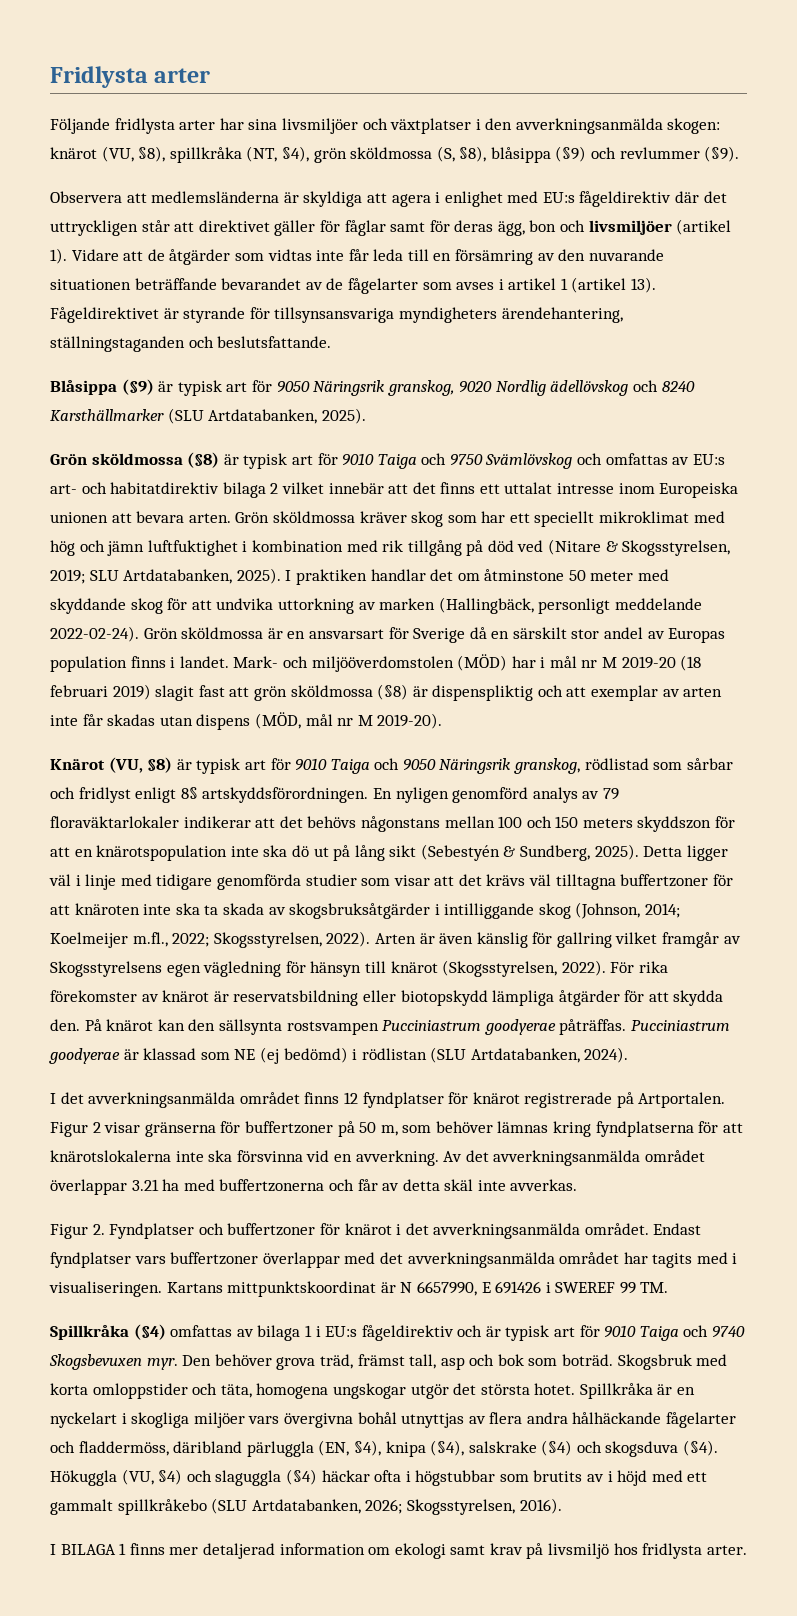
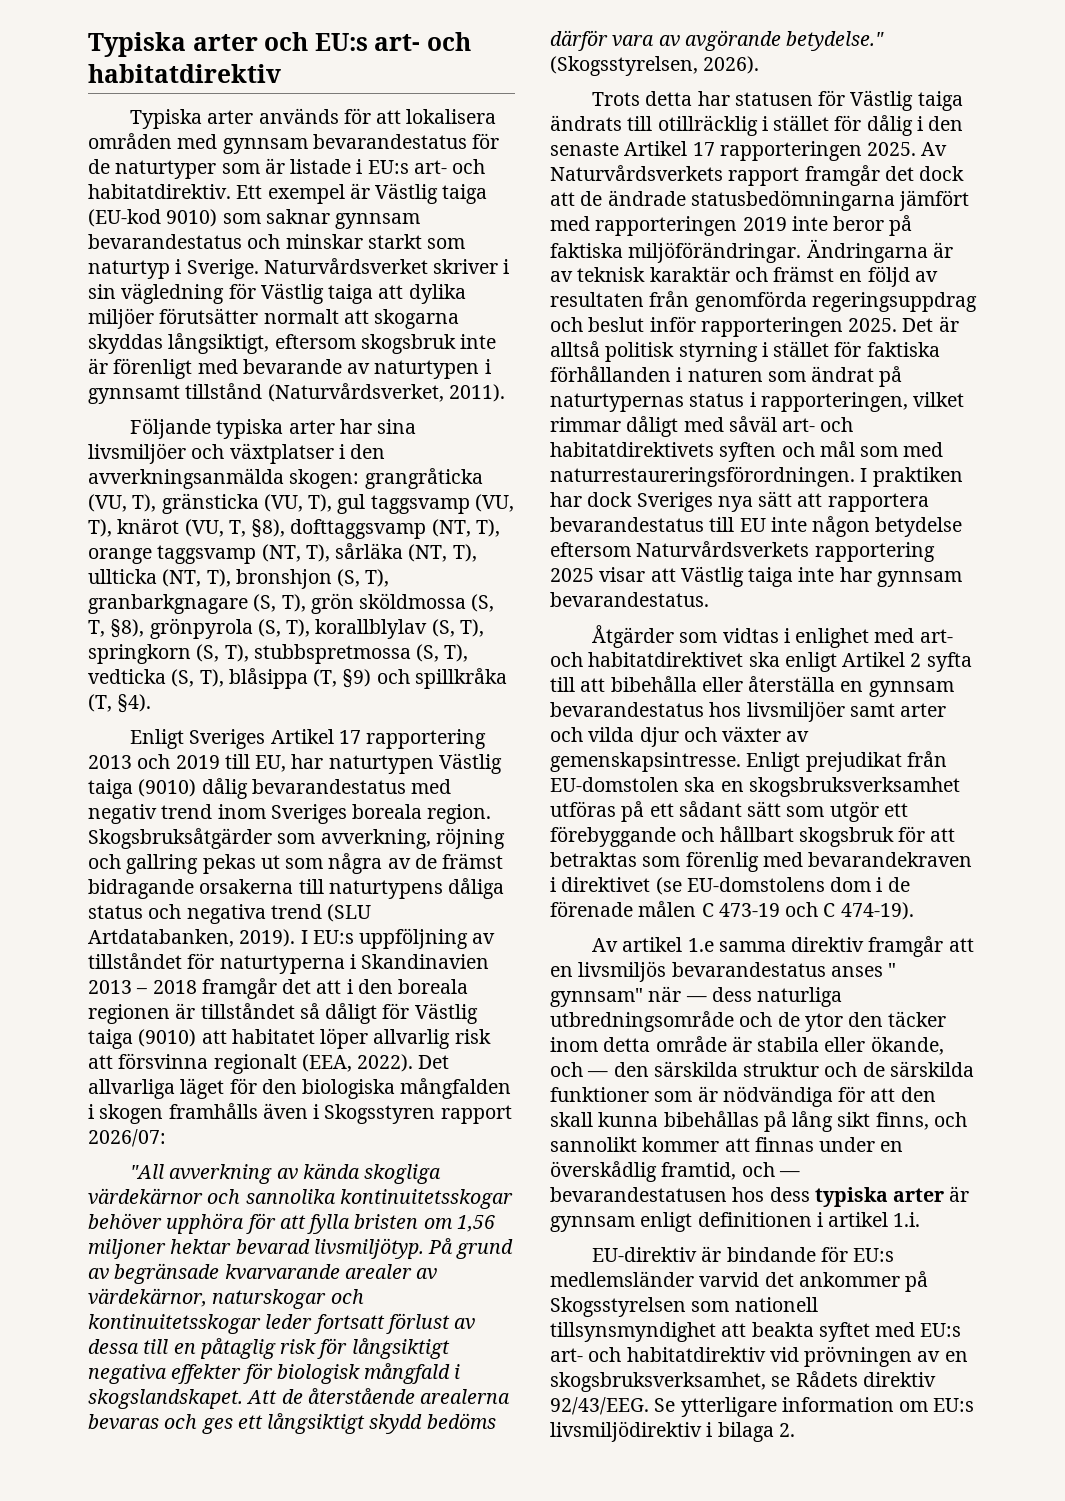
[50,66,211,88] Fridlysta arter -> [88,32,472,57] [88,64,281,83] [130,108,497,129] [88,133,500,154] [88,158,486,179] [88,183,488,204] [88,209,421,229] [88,234,466,249] [88,258,510,279] [88,283,466,304] [88,308,460,329] [88,333,497,354] [88,358,491,379] [88,383,505,404] Typiska arter och EU:s art- och habitatdirektiv // Typiska arter används för att lokalisera områden med gynnsam bevarandestatus för de naturtyper som är listade i EU:s art- och habitatdirektiv. Ett exempel är Västlig taiga (EU-kod 9010) som saknar gynnsam bevarandestatus och minskar starkt som naturtyp i Sverige. Naturvårdsverket skriver i sin vägledning för Västlig taiga att dylika miljöer förutsätter normalt att skogarna skyddas långsiktigt, eftersom skogsbruk inte är förenligt med bevarande av naturtypen i gynnsamt tillstånd (Naturvårdsverket, 2011).
[114,118,175,134] fridlysta -> [216,419,284,439] typiska
[50,146,740,163] [50,191,727,207] [50,219,732,236] [50,248,664,265] [50,277,657,294] [50,307,623,323] [50,336,332,352] [50,379,695,396] [50,408,366,424] [50,452,725,469] [50,482,739,498] [50,511,725,527] [50,539,731,556] [50,568,670,585] [50,597,702,614] [50,626,726,643] [50,654,702,672] [50,684,723,701] [50,712,443,730] [50,757,733,774] [50,787,619,803] [50,816,736,832] [50,844,728,861] [49,874,733,890] [50,902,681,919] [50,931,741,948] [50,960,668,977] [50,990,724,1006] [50,1019,730,1035] [49,1047,629,1064] [50,1092,726,1108] [50,1121,743,1137] [50,1150,705,1166] [50,1179,578,1195] [50,1223,702,1239] [50,1252,738,1268] [49,1281,669,1297] [50,1324,746,1341] [49,1354,728,1370] [50,1383,696,1399] [50,1412,737,1428] [50,1440,719,1457] [50,1469,708,1486] [50,1498,562,1515] [50,1543,747,1559] knärot (VU, §8), spillkråka (NT, §4), grön sköldmossa (S, §8), blåsippa (§9) och revlummer (§9). // Observera att medlemsländerna är skyldiga att agera i enlighet med EU:s fågeldirektiv där det uttryckligen står att direktivet gäller för fåglar samt för deras ägg, bon och livsmiljöer (artikel 1). Vidare att de åtgärder som vidtas inte får leda till en försämring av den nuvarande situationen beträffande bevarandet av de fågelarter som avses i artikel 1 (artikel 13). Fågeldirektivet är styrande för tillsynsansvariga myndigheters ärendehantering, ställningstaganden och beslutsfattande. // Blåsippa (§9) är typisk art för 9050 Näringsrik granskog, 9020 Nordlig ädellövskog och 8240 Karsthällmarker (SLU Artdatabanken, 2025). // Grön sköldmossa (§8) är typisk art för 9010 Taiga och 9750 Svämlövskog och omfattas av EU:s art- och habitatdirektiv bilaga 2 vilket innebär att det finns ett uttalat intresse inom Europeiska unionen att bevara arten. Grön sköldmossa kräver skog som har ett speciellt mikroklimat med hög och jämn luftfuktighet i kombination med rik tillgång på död ved (Nitare & Skogsstyrelsen, 2019; SLU Artdatabanken, 2025). I praktiken handlar det om åtminstone 50 meter med skyddande skog för att undvika uttorkning av marken (Hallingbäck, personligt meddelande 2022-02-24). Grön sköldmossa är en ansvarsart för Sverige då en särskilt stor andel av Europas population finns i landet. Mark- och miljööverdomstolen (MÖD) har i mål nr M 2019-20 (18 februari 2019) slagit fast att grön sköldmossa (§8) är dispenspliktig och att exemplar av arten inte får skadas utan dispens (MÖD, mål nr M 2019-20). // Knärot (VU, §8) är typisk art för 9010 Taiga och 9050 Näringsrik granskog, rödlistad som sårbar och fridlyst enligt 8§ artskyddsförordningen. En nyligen genomförd analys av 79 floraväktarlokaler indikerar att det behövs någonstans mellan 100 och 150 meters skyddszon för att en knärotspopulation inte ska dö ut på lång sikt (Sebestyén & Sundberg, 2025). Detta ligger väl i linje med tidigare genomförda studier som visar att det krävs väl tilltagna buffertzoner för att knäroten inte ska ta skada av skogsbruksåtgärder i intilliggande skog (Johnson, 2014; Koelmeijer m.fl., 2022; Skogsstyrelsen, 2022). Arten är även känslig för gallring vilket framgår av Skogsstyrelsens egen vägledning för hänsyn till knärot (Skogsstyrelsen, 2022). För rika förekomster av knärot är reservatsbildning eller biotopskydd lämpliga åtgärder för att skydda den. På knärot kan den sällsynta rostsvampen Pucciniastrum goodyerae påträffas. Pucciniastrum goodyerae är klassad som NE (ej bedömd) i rödlistan (SLU Artdatabanken, 2024). // I det avverkningsanmälda området finns 12 fyndplatser för knärot registrerade på Artportalen. Figur 2 visar gränserna för buffertzoner på 50 m, som behöver lämnas kring fyndplatserna för att knärotslokalerna inte ska försvinna vid en avverkning. Av det avverkningsanmälda området överlappar 3.21 ha med buffertzonerna och får av detta skäl inte avverkas. // Figur 2. Fyndplatser och buffertzoner för knärot i det avverkningsanmälda området. Endast fyndplatser vars buffertzoner överlappar med det avverkningsanmälda området har tagits med i visualiseringen. Kartans mittpunktskoordinat är N 6657990, E 691426 i SWEREF 99 TM. // Spillkråka (§4) omfattas av bilaga 1 i EU:s fågeldirektiv och är typisk art för 9010 Taiga och 9740 Skogsbevuxen myr. Den behöver grova träd, främst tall, asp och bok som boträd. Skogsbruk med korta omloppstider och täta, homogena ungskogar utgör det största hotet. Spillkråka är en nyckelart i skogliga miljöer vars övergivna bohål utnyttjas av flera andra hålhäckande fågelarter och fladdermöss, däribland pärluggla (EN, §4), knipa (§4), salskrake (§4) och skogsduva (§4). Hökuggla (VU, §4) och slaguggla (§4) häckar ofta i högstubbar som brutits av i höjd med ett gammalt spillkråkebo (SLU Artdatabanken, 2026; Skogsstyrelsen, 2016). // I BILAGA 1 finns mer detaljerad information om ekologi samt krav på livsmiljö hos fridlysta arter. -> [364,468,483,489] [88,493,514,514] [88,518,500,539] [88,543,477,564] [88,569,390,589] [88,593,495,614] [88,618,484,639] [88,644,469,664] [88,668,507,689] [88,694,152,713] [130,729,487,749] [88,753,502,774] [88,778,452,799] [88,804,492,824] [88,828,505,849] [88,853,504,874] [88,878,505,899] [88,904,372,924] [88,928,496,949] [88,953,490,974] [88,978,469,999] [88,1003,478,1024] [88,1028,491,1049] [88,1053,450,1074] [88,1078,512,1099] [88,1103,512,1124] [88,1129,166,1147] [130,1163,442,1184] [88,1188,513,1209] [88,1213,495,1234] [88,1238,514,1259] [88,1263,438,1284] [88,1288,364,1309] [88,1313,476,1334] [88,1338,450,1359] [88,1363,461,1384] [88,1388,511,1409] [88,1413,496,1434] [550,30,885,51] [550,56,760,76] [592,90,963,111] [550,115,964,136] [550,141,948,161] [550,165,965,186] [550,190,970,211] [550,215,913,236] [550,239,953,263] [550,266,938,287] [550,291,977,312] [550,316,959,337] [550,341,940,362] [550,366,903,387] [550,392,965,412] [550,416,854,437] [550,441,944,462] [550,466,963,487] [550,491,929,512] [550,516,963,537] [550,541,935,562] [550,566,962,587] [550,592,709,607] [592,625,953,648] [550,652,972,672] [550,676,954,697] [550,701,947,722] [550,726,810,747] [550,751,947,772] [550,777,960,797] [550,801,908,822] [550,826,956,847] [550,851,973,872] [550,877,910,895] [550,901,914,920] [592,936,974,957] [550,961,897,982] [550,986,843,1007] [550,1011,947,1032] [550,1036,944,1055] [550,1061,974,1077] [550,1086,936,1107] [550,1111,967,1132] [550,1137,904,1152] [550,1161,800,1182] [550,1186,970,1207] [550,1212,921,1232] [592,1246,895,1262] [550,1271,929,1292] [550,1297,818,1317] [550,1322,962,1342] [550,1346,968,1367] [550,1371,936,1392] [550,1397,975,1417] [550,1421,795,1442] grangråticka (VU, T), gränsticka (VU, T), gul taggsvamp (VU, T), knärot (VU, T, §8), dofttaggsvamp (NT, T), orange taggsvamp (NT, T), sårläka (NT, T), ullticka (NT, T), bronshjon (S, T), granbarkgnagare (S, T), grön sköldmossa (S, T, §8), grönpyrola (S, T), korallblylav (S, T), springkorn (S, T), stubbspretmossa (S, T), vedticka (S, T), blåsippa (T, §9) och spillkråka (T, §4). // Enligt Sveriges Artikel 17 rapportering 2013 och 2019 till EU, har naturtypen Västlig taiga (9010) dålig bevarandestatus med negativ trend inom Sveriges boreala region. Skogsbruksåtgärder som avverkning, röjning och gallring pekas ut som några av de främst bidragande orsakerna till naturtypens dåliga status och negativa trend (SLU Artdatabanken, 2019). I EU:s uppföljning av tillståndet för naturtyperna i Skandinavien 2013 – 2018 framgår det att i den boreala regionen är tillståndet så dåligt för Västlig taiga (9010) att habitatet löper allvarlig risk att försvinna regionalt (EEA, 2022). Det allvarliga läget för den biologiska mångfalden i skogen framhålls även i Skogsstyren rapport 2026/07: // "All avverkning av kända skogliga värdekärnor och sannolika kontinuitetsskogar behöver upphöra för att fylla bristen om 1,56 miljoner hektar bevarad livsmiljötyp. På grund av begränsade kvarvarande arealer av värdekärnor, naturskogar och kontinuitetsskogar leder fortsatt förlust av dessa till en påtaglig risk för långsiktigt negativa effekter för biologisk mångfald i skogslandskapet. Att de återstående arealerna bevaras och ges ett långsiktigt skydd bedöms därför vara av avgörande betydelse." (Skogsstyrelsen, 2026). // Trots detta har statusen för Västlig taiga ändrats till otillräcklig i stället för dålig i den senaste Artikel 17 rapporteringen 2025. Av Naturvårdsverkets rapport framgår det dock att de ändrade statusbedömningarna jämfört med rapporteringen 2019 inte beror på faktiska miljöförändringar. Ändringarna är av teknisk karaktär och främst en följd av resultaten från genomförda regeringsuppdrag och beslut inför rapporteringen 2025. Det är alltså politisk styrning i stället för faktiska förhållanden i naturen som ändrat på naturtypernas status i rapporteringen, vilket rimmar dåligt med såväl art- och habitatdirektivets syften och mål som med naturrestaureringsförordningen. I praktiken har dock Sveriges nya sätt att rapportera bevarandestatus till EU inte någon betydelse eftersom Naturvårdsverkets rapportering 2025 visar att Västlig taiga inte har gynnsam bevarandestatus. // Åtgärder som vidtas i enlighet med art- och habitatdirektivet ska enligt Artikel 2 syfta till att bibehålla eller återställa en gynnsam bevarandestatus hos livsmiljöer samt arter och vilda djur och växter av gemenskapsintresse. Enligt prejudikat från EU-domstolen ska en skogsbruksverksamhet utföras på ett sådant sätt som utgör ett förebyggande och hållbart skogsbruk för att betraktas som förenlig med bevarandekraven i direktivet (se EU-domstolens dom i de förenade målen C 473-19 och C 474-19). // Av artikel 1.e samma direktiv framgår att en livsmiljös bevarandestatus anses " gynnsam" när — dess naturliga utbredningsområde och de ytor den täcker inom detta område är stabila eller ökande, och — den särskilda struktur och de särskilda funktioner som är nödvändiga för att den skall kunna bibehållas på lång sikt finns, och sannolikt kommer att finnas under en överskådlig framtid, och — bevarandestatusen hos dess typiska arter är gynnsam enligt definitionen i artikel 1.i. // EU-direktiv är bindande för EU:s medlemsländer varvid det ankommer på Skogsstyrelsen som nationell tillsynsmyndighet att beakta syftet med EU:s art- och habitatdirektiv vid prövningen av en skogsbruksverksamhet, se Rådets direktiv 92/43/EEG. Se ytterligare information om EU:s livsmiljödirektiv i bilaga 2.

